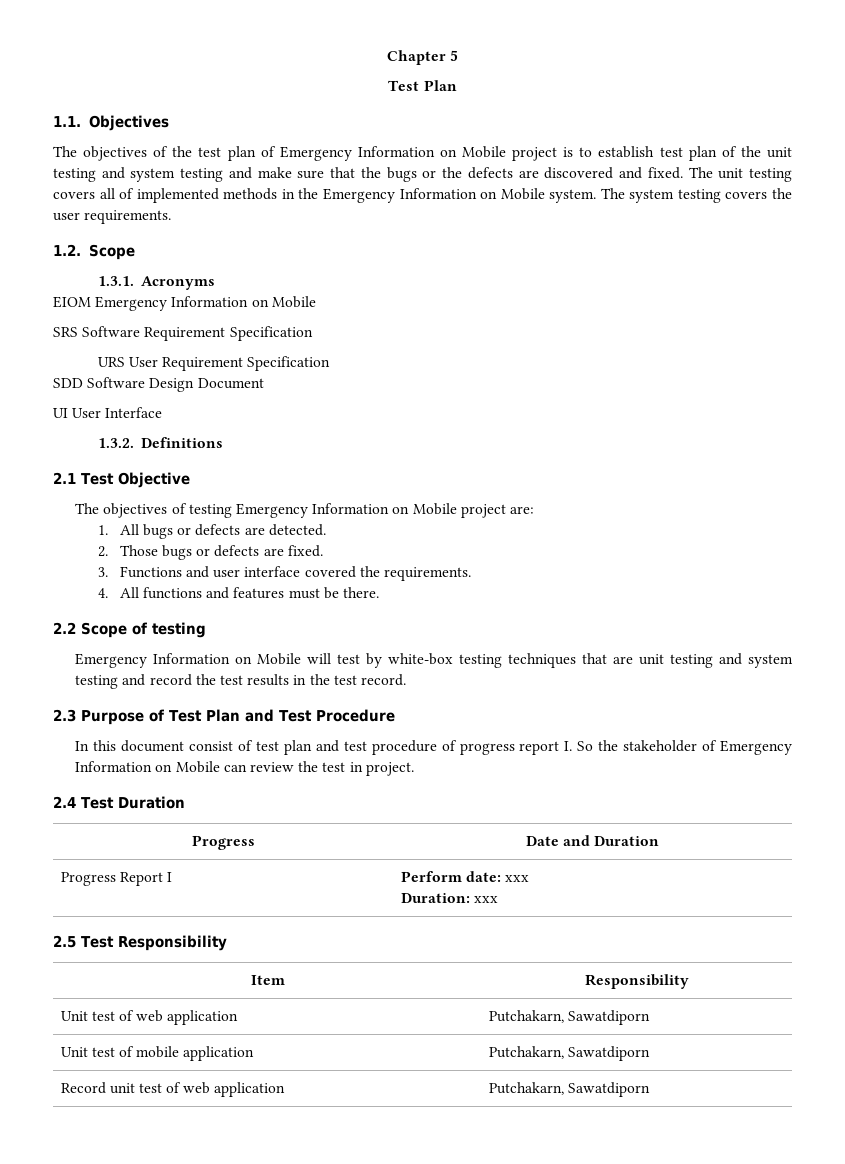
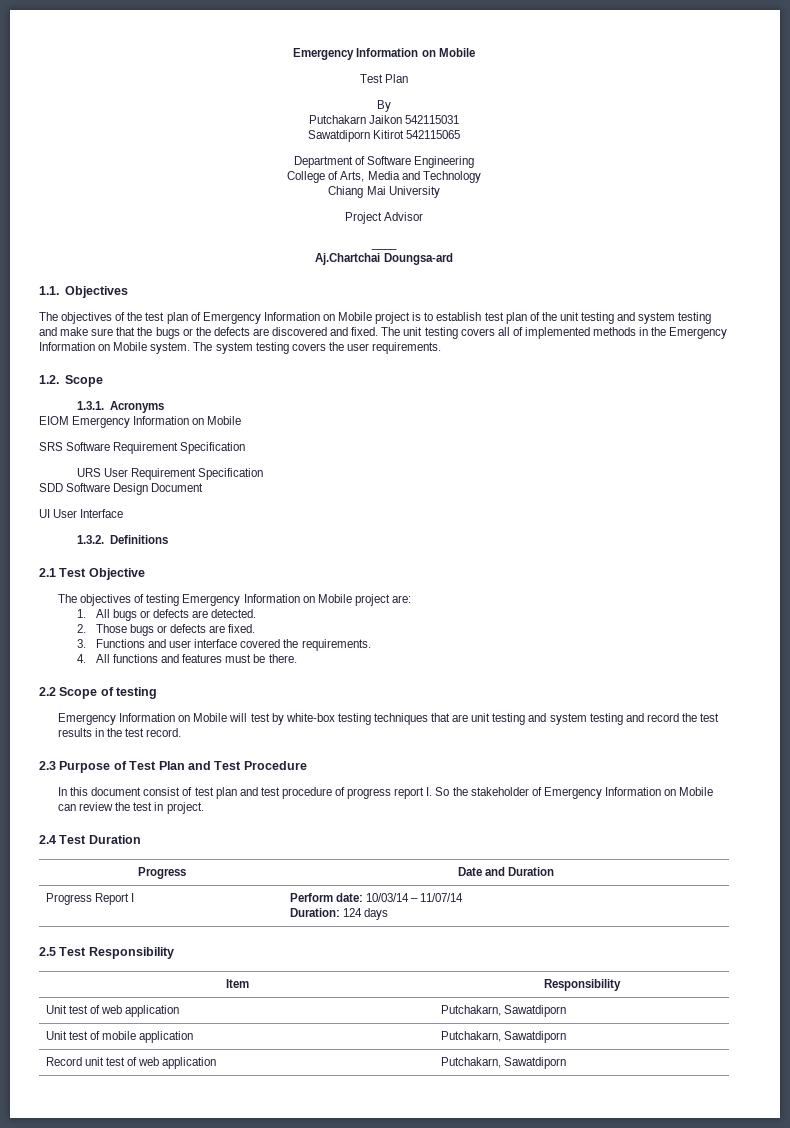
[386,50,459,65] [388,80,457,91] Chapter 5 // Test Plan -> [293,48,475,60] [359,74,409,83] [377,100,391,112] [308,115,460,124] [307,130,461,142] [293,156,475,168] [287,171,481,183] [328,186,440,198] [344,212,424,224] [371,247,397,250] [315,253,453,265] Emergency Information on Mobile // Test Plan // By // Putchakarn Jaikon 542115031 // Sawatdiporn Kitirot 542115065 // Department of Software Engineering // College of Arts, Media and Technology // Chiang Mai University // Project Advisor // ____ // Aj.Chartchai Doungsa-ard
[504,875,529,882] xxx -> [365,893,464,902] 10/03/14 – 11/07/14
[473,896,498,903] xxx -> [342,908,388,920] 124 days

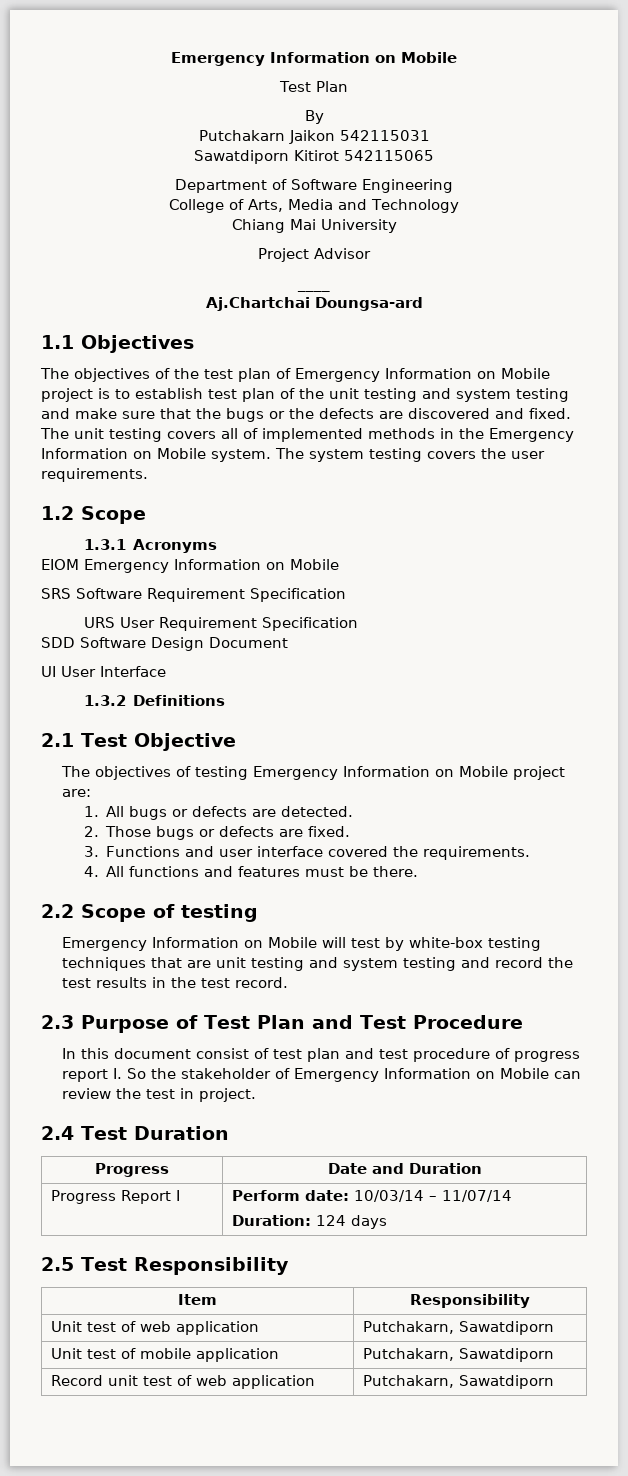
[39,286,59,295] 1.1. -> [41,335,74,349] 1.1
[39,375,59,384] 1.2. -> [41,506,74,520] 1.2
[76,401,104,410] 1.3.1. -> [83,539,126,550] 1.3.1
[76,535,104,544] 1.3.2. -> [83,695,126,706] 1.3.2

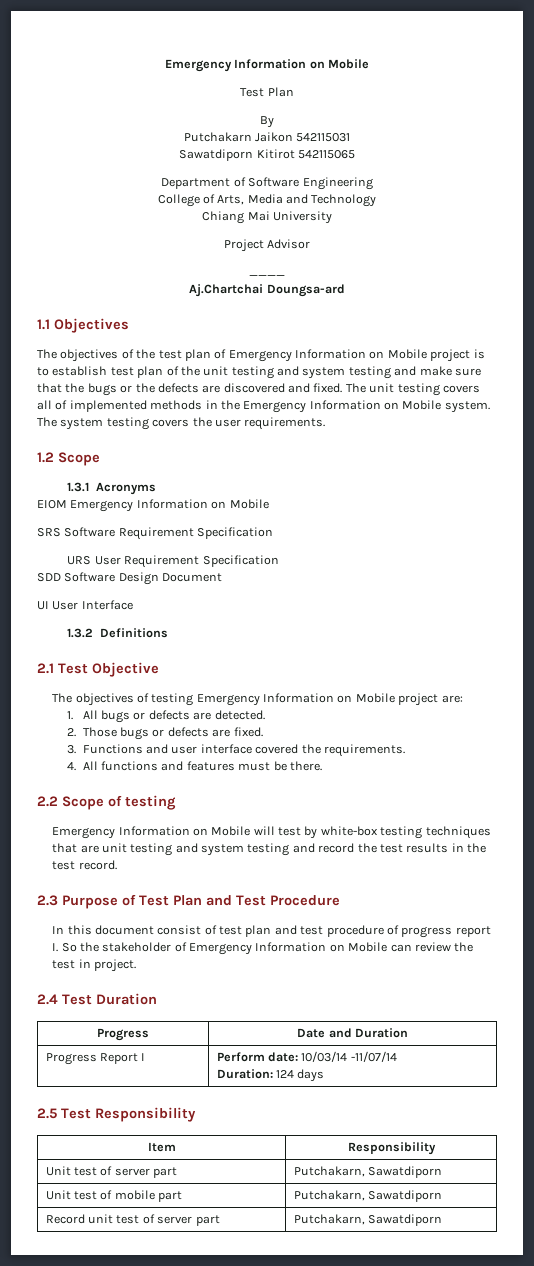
[429,1190,513,1202] – 11/07/14 -> [350,1051,397,1062] -11/07/14
[140,1321,260,1335] web application -> [114,1167,178,1178] server part
[196,1348,280,1362] application -> [158,1191,183,1202] part
[196,1375,316,1389] web application -> [157,1215,220,1226] server part

